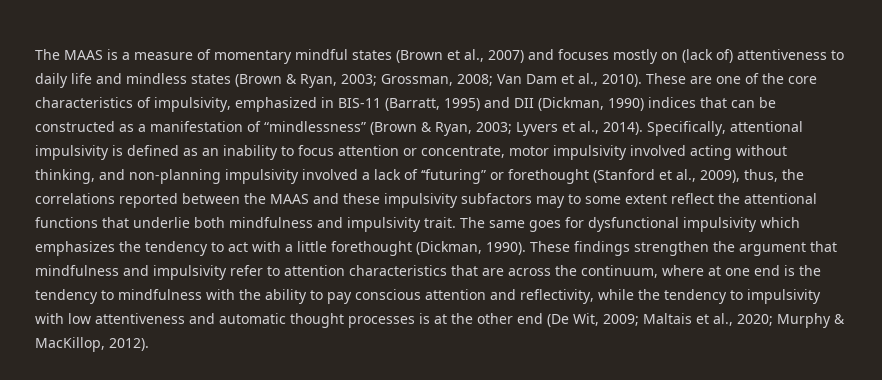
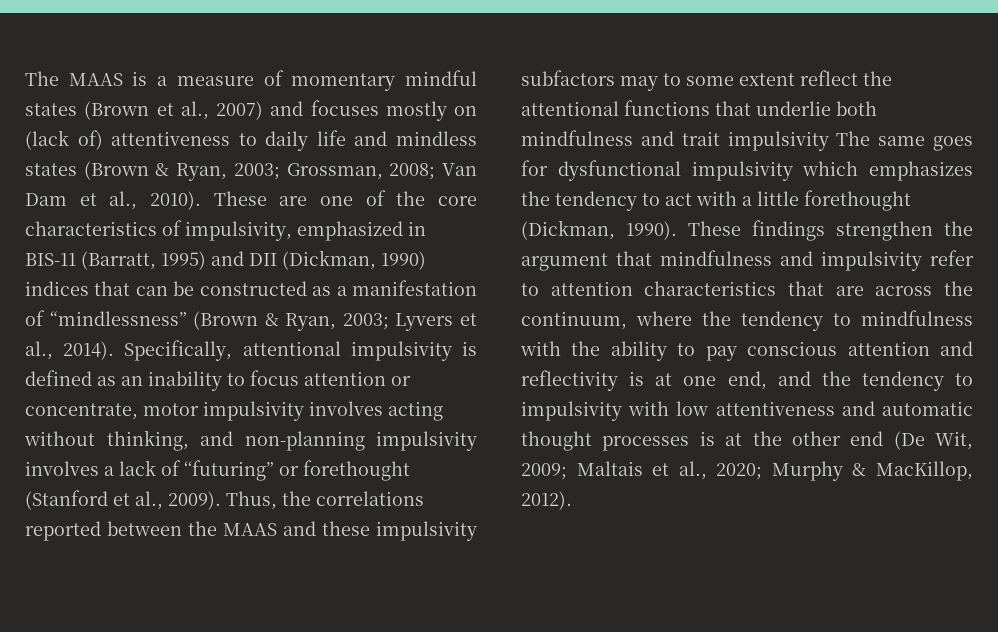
[630,145,686,156] involved -> [309,401,383,416] involves
[302,169,358,180] involved -> [25,461,99,476] involves
[700,169,778,183] 2009), thus, -> [168,491,277,510] 2009). Thus,
[347,217,456,232] impulsivity trait. -> [681,131,829,151] trait impulsivity
[708,265,795,276] at one end is -> (692, 318) none
[520,289,634,304] reflectivity, while -> [521,370,811,391] reflectivity is at one end, and

